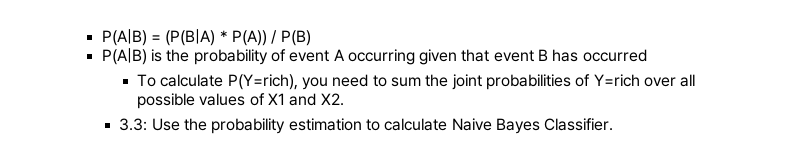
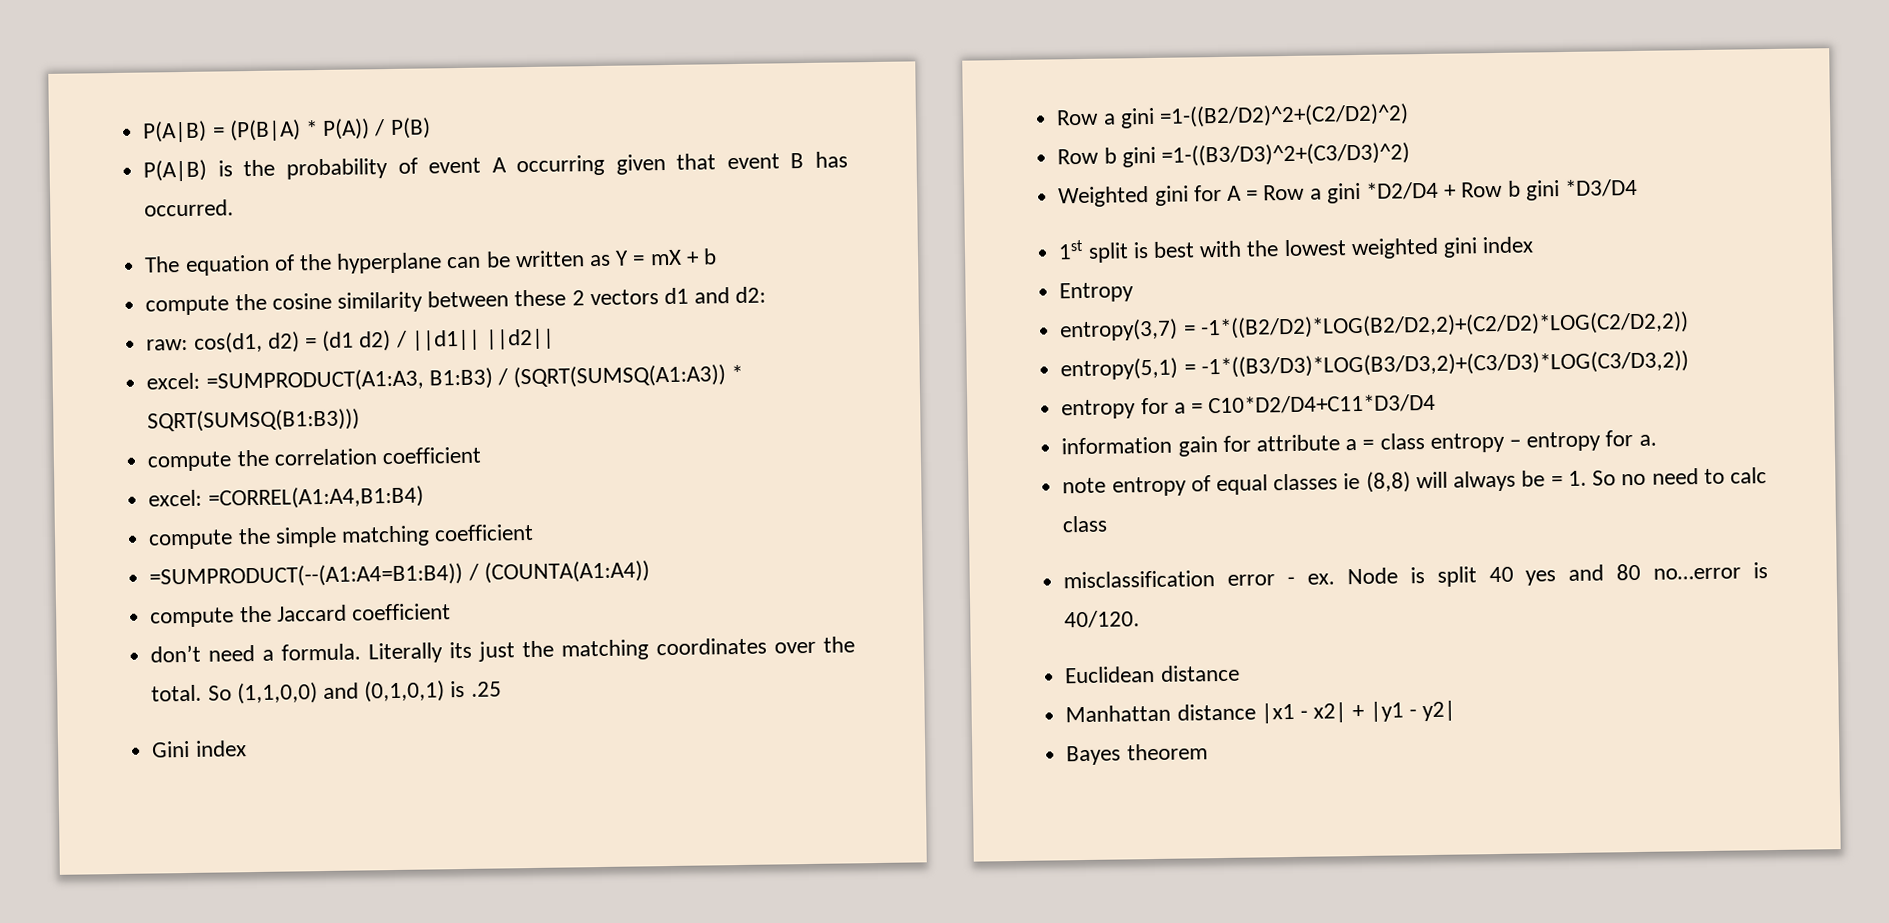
[582,49,647,62] [137,74,696,90] [137,93,344,109] [119,118,614,134] occurred // To calculate P(Y=rich), you need to sum the joint probabilities of Y=rich over all possible values of X1 and X2. // 3.3: Use the probability estimation to calculate Naive Bayes Classifier. -> [144,199,235,217] [144,248,718,276] [145,286,767,316] [146,328,555,354] [146,364,744,393] [147,408,361,433] [147,446,481,472] [148,485,424,510] [148,523,535,550] [149,560,650,589] [150,603,451,628] [150,636,856,664] [151,680,502,705] [151,740,247,758] [1056,103,1409,129] [1057,142,1410,168] [1058,178,1639,208] [1058,236,1535,263] [1059,282,1135,303] [1059,311,1689,342] [1060,350,1689,381] [1061,393,1437,420] [1061,430,1657,457] [1062,467,1768,497] [1062,515,1109,533] [1063,562,1768,589] [1064,610,1141,629] [1064,664,1240,684] [1065,700,1456,724] [1066,743,1208,766] occurred. // The equation of the hyperplane can be written as Y = mX + b // compute the cosine similarity between these 2 vectors d1 and d2: // raw: cos(d1, d2) = (d1 d2) / ||d1|| ||d2|| // excel: =SUMPRODUCT(A1:A3, B1:B3) / (SQRT(SUMSQ(A1:A3)) * SQRT(SUMSQ(B1:B3))) // compute the correlation coefficient // excel: =CORREL(A1:A4,B1:B4) // compute the simple matching coefficient // =SUMPRODUCT(--(A1:A4=B1:B4)) / (COUNTA(A1:A4)) // compute the Jaccard coefficient // don’t need a formula. Literally its just the matching coordinates over the total. So (1,1,0,0) and (0,1,0,1) is .25 // Gini index // Row a gini =1-((B2/D2)^2+(C2/D2)^2) // Row b gini =1-((B3/D3)^2+(C3/D3)^2) // Weighted gini for A = Row a gini *D2/D4 + Row b gini *D3/D4 // 1st split is best with the lowest weighted gini index // Entropy // entropy(3,7) = -1*((B2/D2)*LOG(B2/D2,2)+(C2/D2)*LOG(C2/D2,2)) // entropy(5,1) = -1*((B3/D3)*LOG(B3/D3,2)+(C3/D3)*LOG(C3/D3,2)) // entropy for a = C10*D2/D4+C11*D3/D4 // information gain for attribute a = class entropy – entropy for a. // note entropy of equal classes ie (8,8) will always be = 1. So no need to calc class // misclassification error - ex. Node is split 40 yes and 80 no…error is 40/120. // Euclidean distance // Manhattan distance |x1 - x2| + |y1 - y2| // Bayes theorem

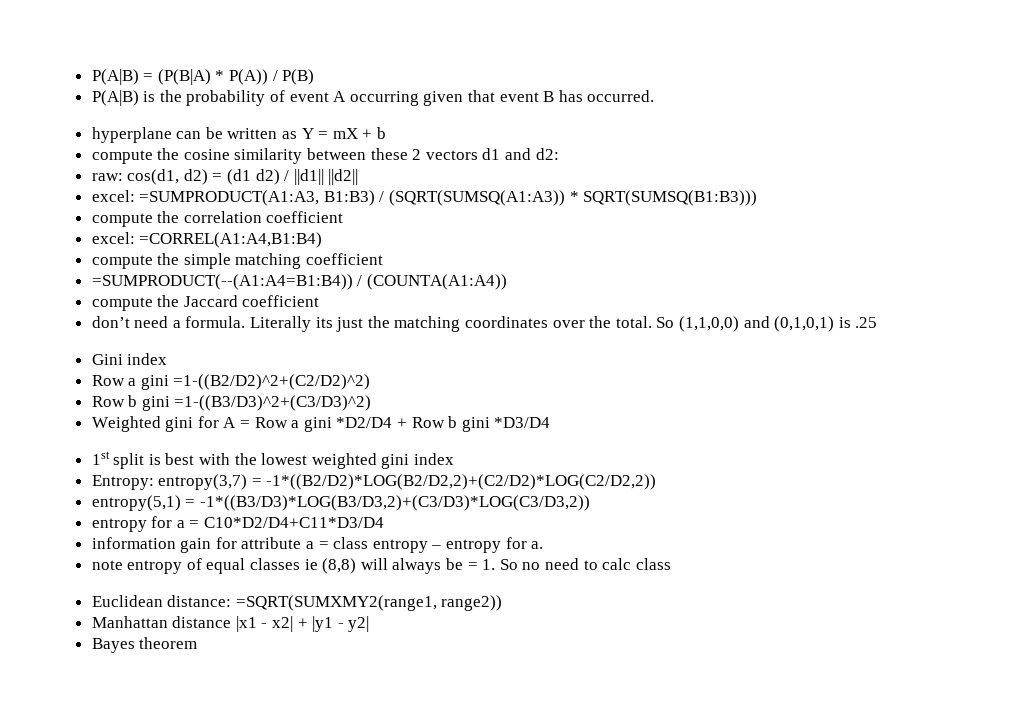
[144,253,332,276] The equation of the -> (655, 96) none
[1059,282,1135,303] Entropy // -> [91,475,154,490] Entropy:
[1063,562,1768,589] [1064,610,1141,629] [1064,664,1240,684] misclassification error - ex. Node is split 40 yes and 80 no…error is 40/120. // Euclidean distance -> [91,595,503,611] Euclidean distance: =SQRT(SUMXMY2(range1, range2))

